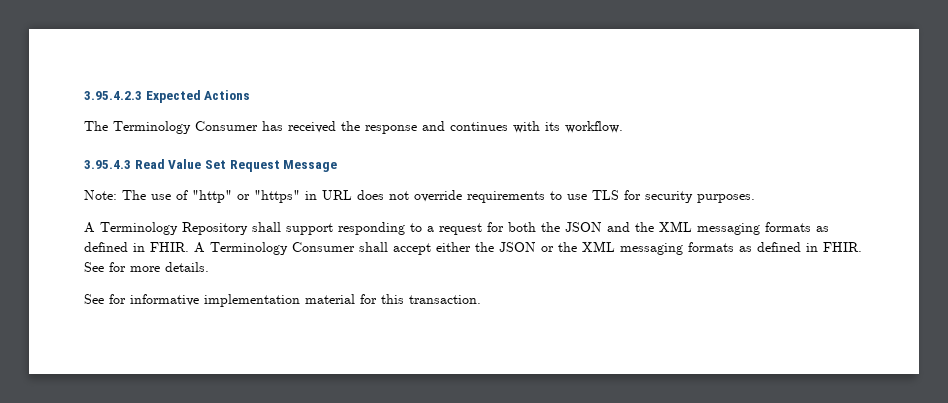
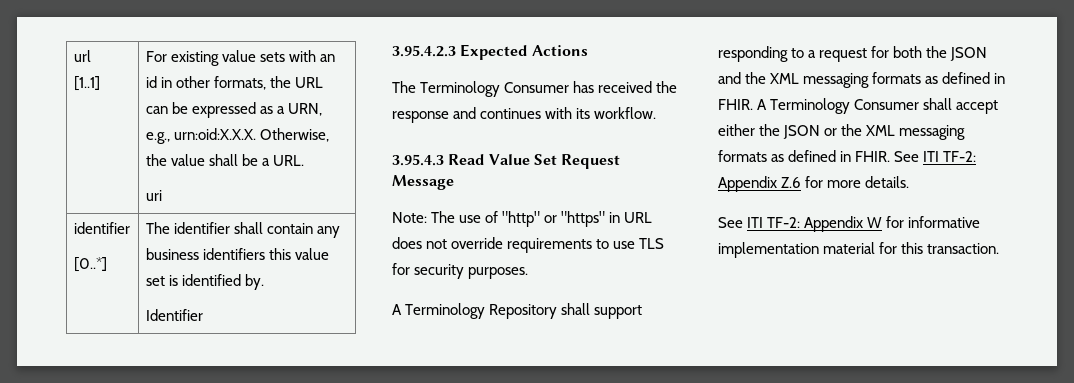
(84, 95) none -> [73,50,91,62] [73,76,100,91] [145,50,335,66] [145,76,323,90] [145,102,322,118] [145,128,329,144] [145,154,304,166] [145,190,162,201] [73,222,130,234] [73,257,107,272] [145,222,340,238] [145,248,329,260] [145,274,264,290] [145,309,203,321] url // [1..1] | For existing value sets with an id in other formats, the URL can be expressed as a URN, e.g., urn:oid:X.X.X. Otherwise, the value shall be a URL. // uri // identifier // [0..*] | The identifier shall contain any business identifiers this value set is identified by. // Identifier //
(104, 267) none -> [923,151,977,162] [718,176,802,192] ITI TF-2: Appendix Z.6
(104, 299) none -> [747,216,883,232] ITI TF-2: Appendix W

